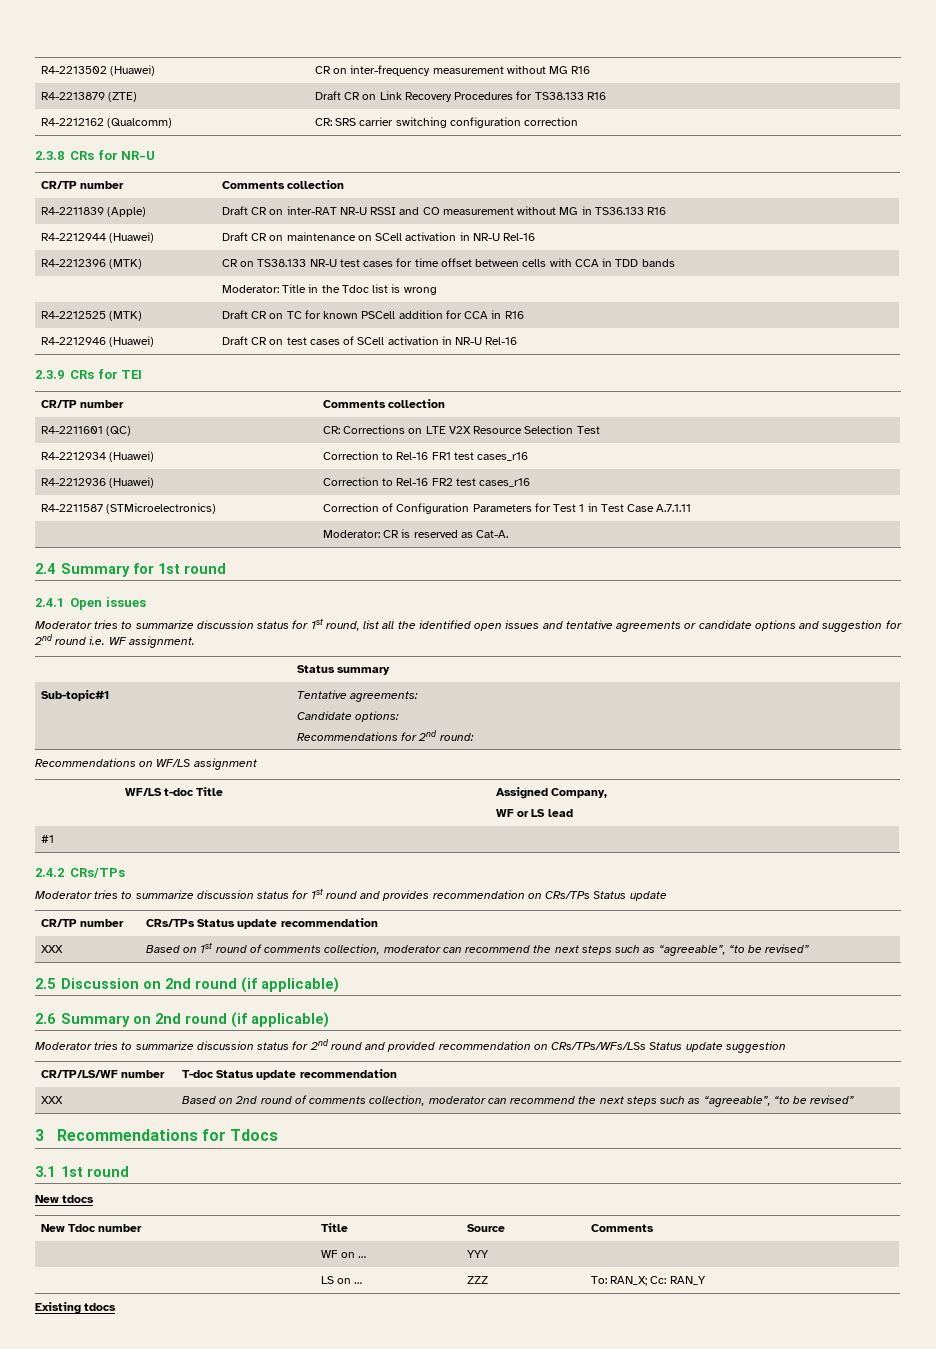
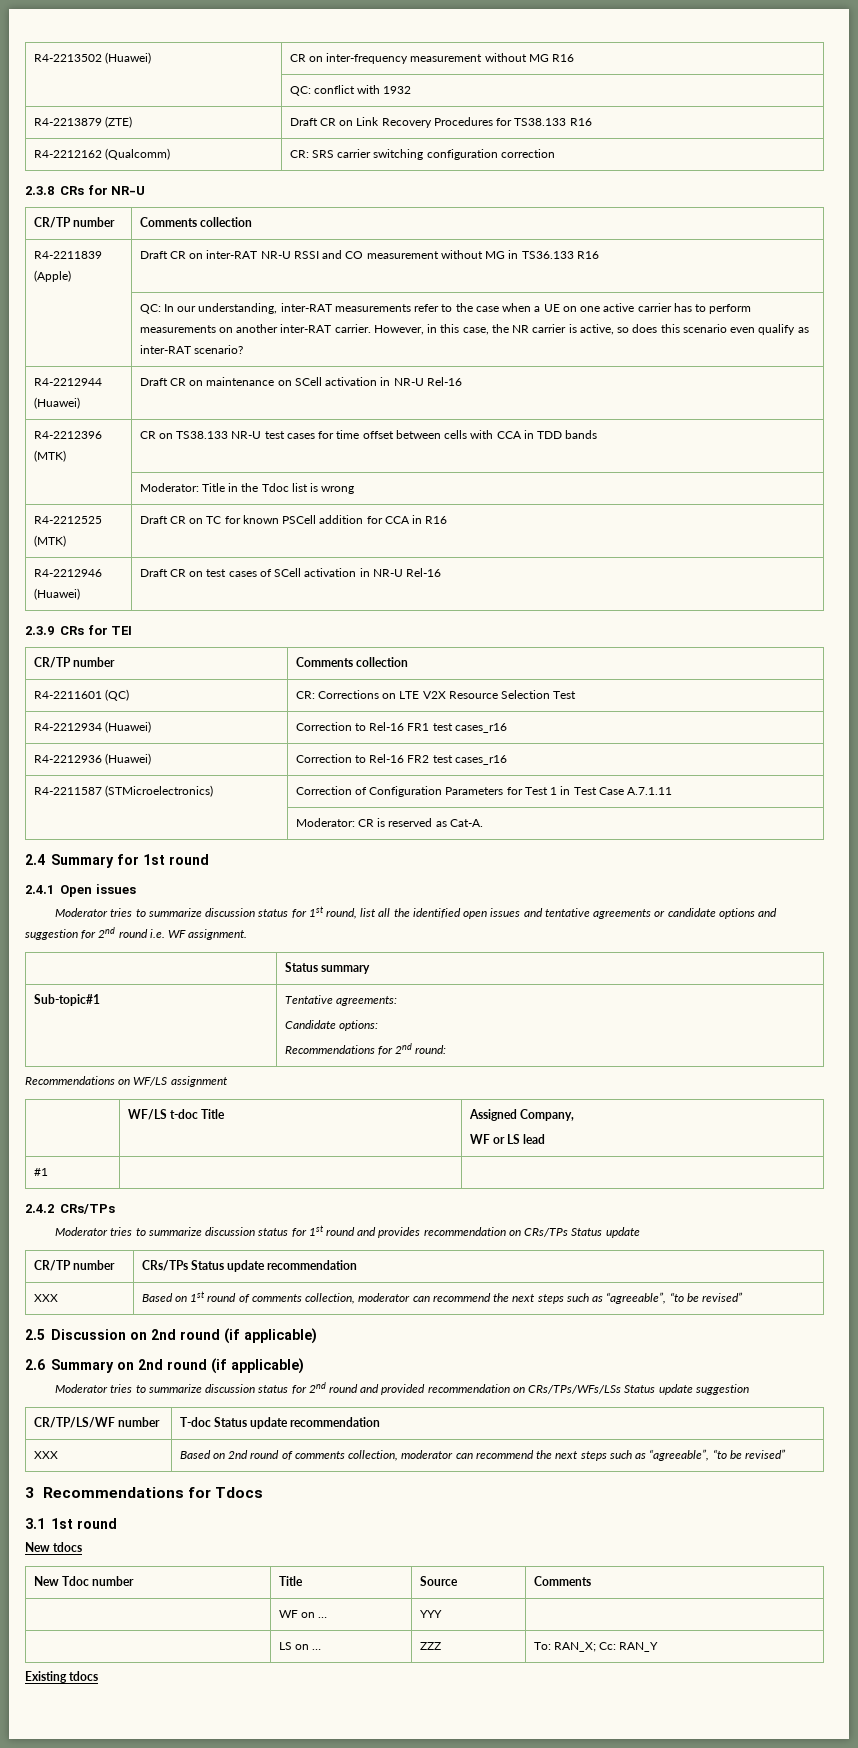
(591, 70) none -> [289,85,412,96] // | QC: conflict with 1932
(667, 211) none -> [139,303,752,314] [139,324,809,335] [139,345,243,354] // | QC: In our understanding, inter-RAT measurements refer to the case when a UE on one active carrier has to perform measurements on another inter-RAT carrier. However, in this case, the NR carrier is active, so does this scenario even qualify as inter-RAT scenario?

